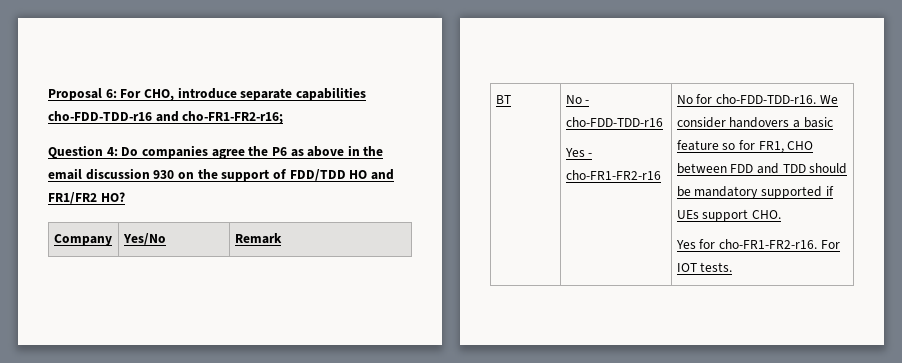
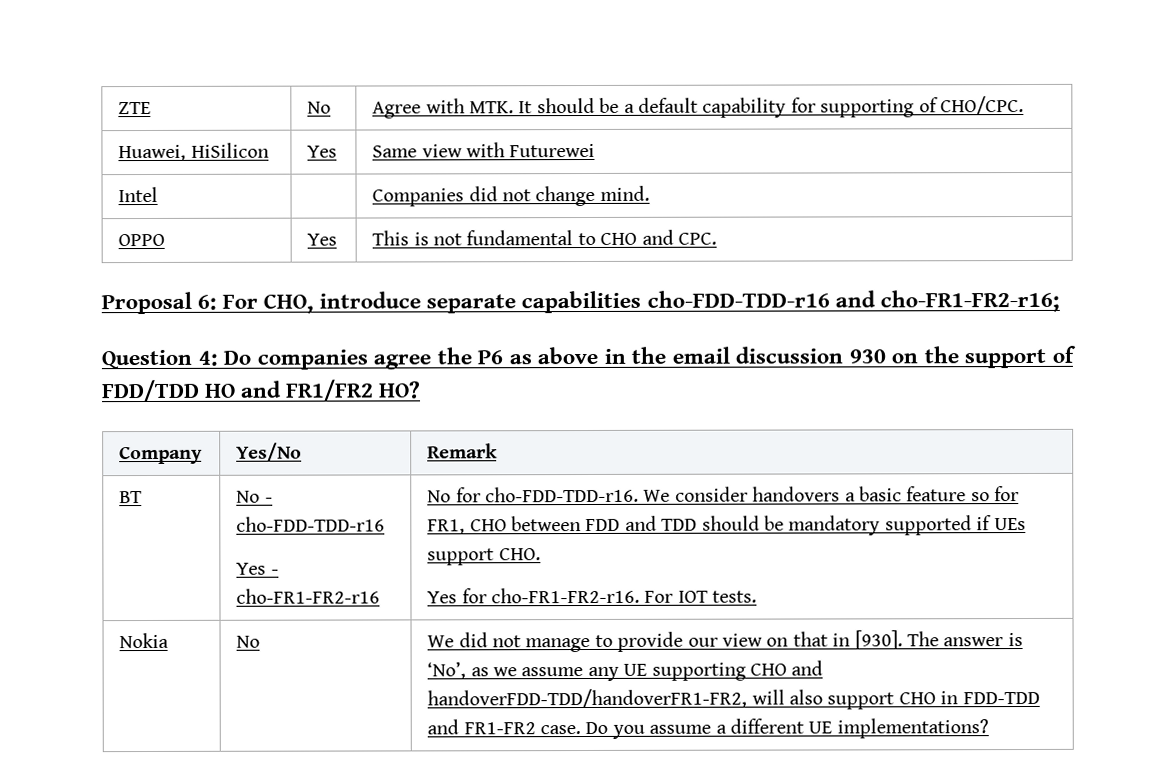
(48, 94) none -> [118,101,152,115] [307,101,332,114] [372,96,1024,119] [118,142,269,162] [307,145,338,158] [372,142,596,158] [118,186,159,203] [372,185,650,207] [118,233,166,247] [307,233,338,246] [372,229,717,246] ZTE | No | Agree with MTK. It should be a default capability for supporting of CHO/CPC. // Huawei, HiSilicon | Yes | Same view with Futurewei // Intel | | Companies did not change mind. // OPPO | Yes | This is not fundamental to CHO and CPC. //
(733, 267) none -> [119,632,170,649] [236,635,261,648] [427,630,1023,653] [427,660,824,682] [427,688,1040,710] [427,718,989,739] // Nokia | No | We did not manage to provide our view on that in [930]. The answer is ‘No’, as we assume any UE supporting CHO and handoverFDD-TDD/handoverFR1-FR2, will also support CHO in FDD-TDD and FR1-FR2 case. Do you assume a different UE implementations?

